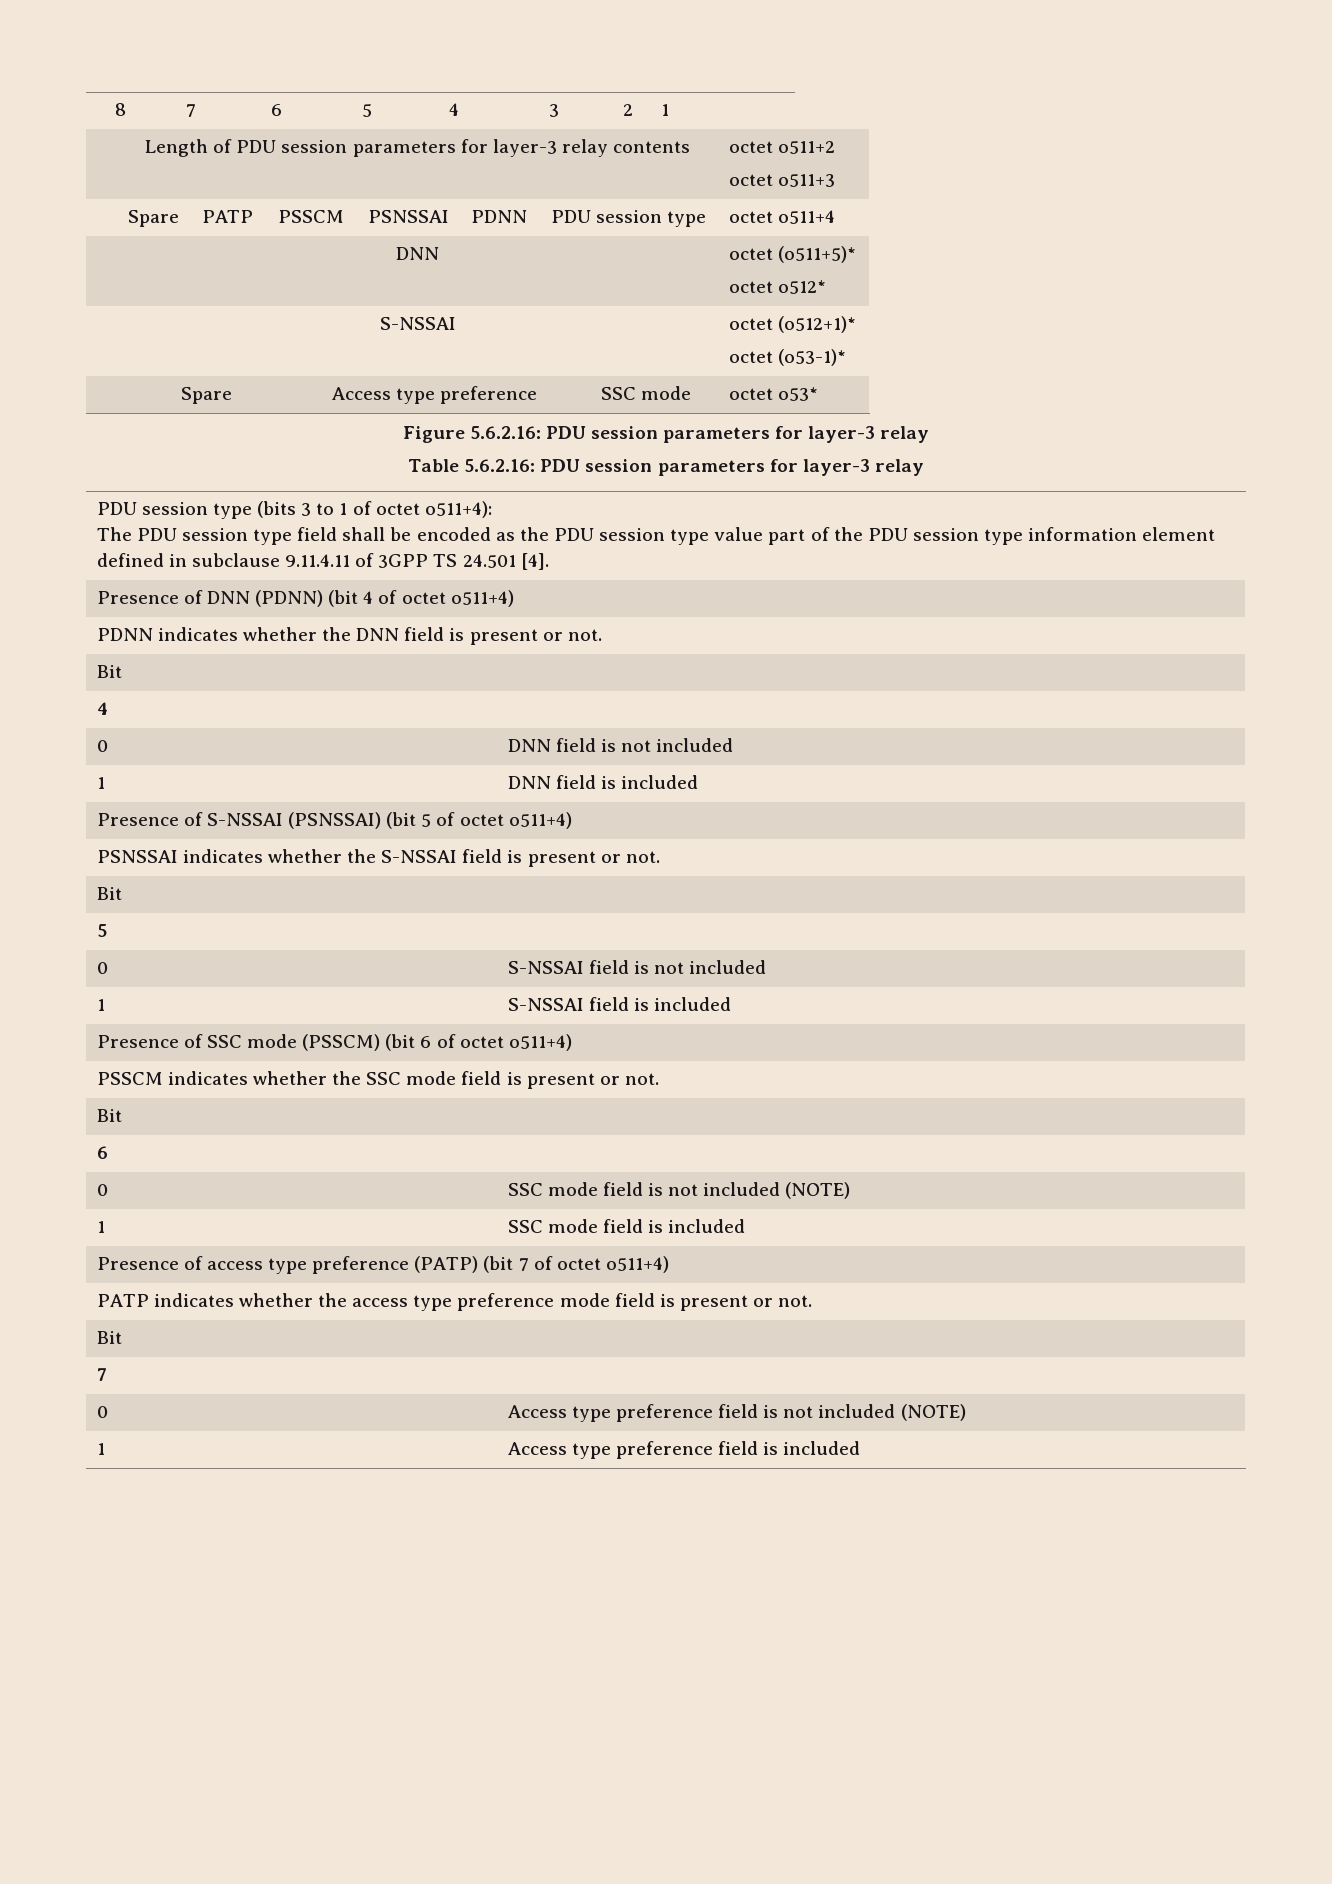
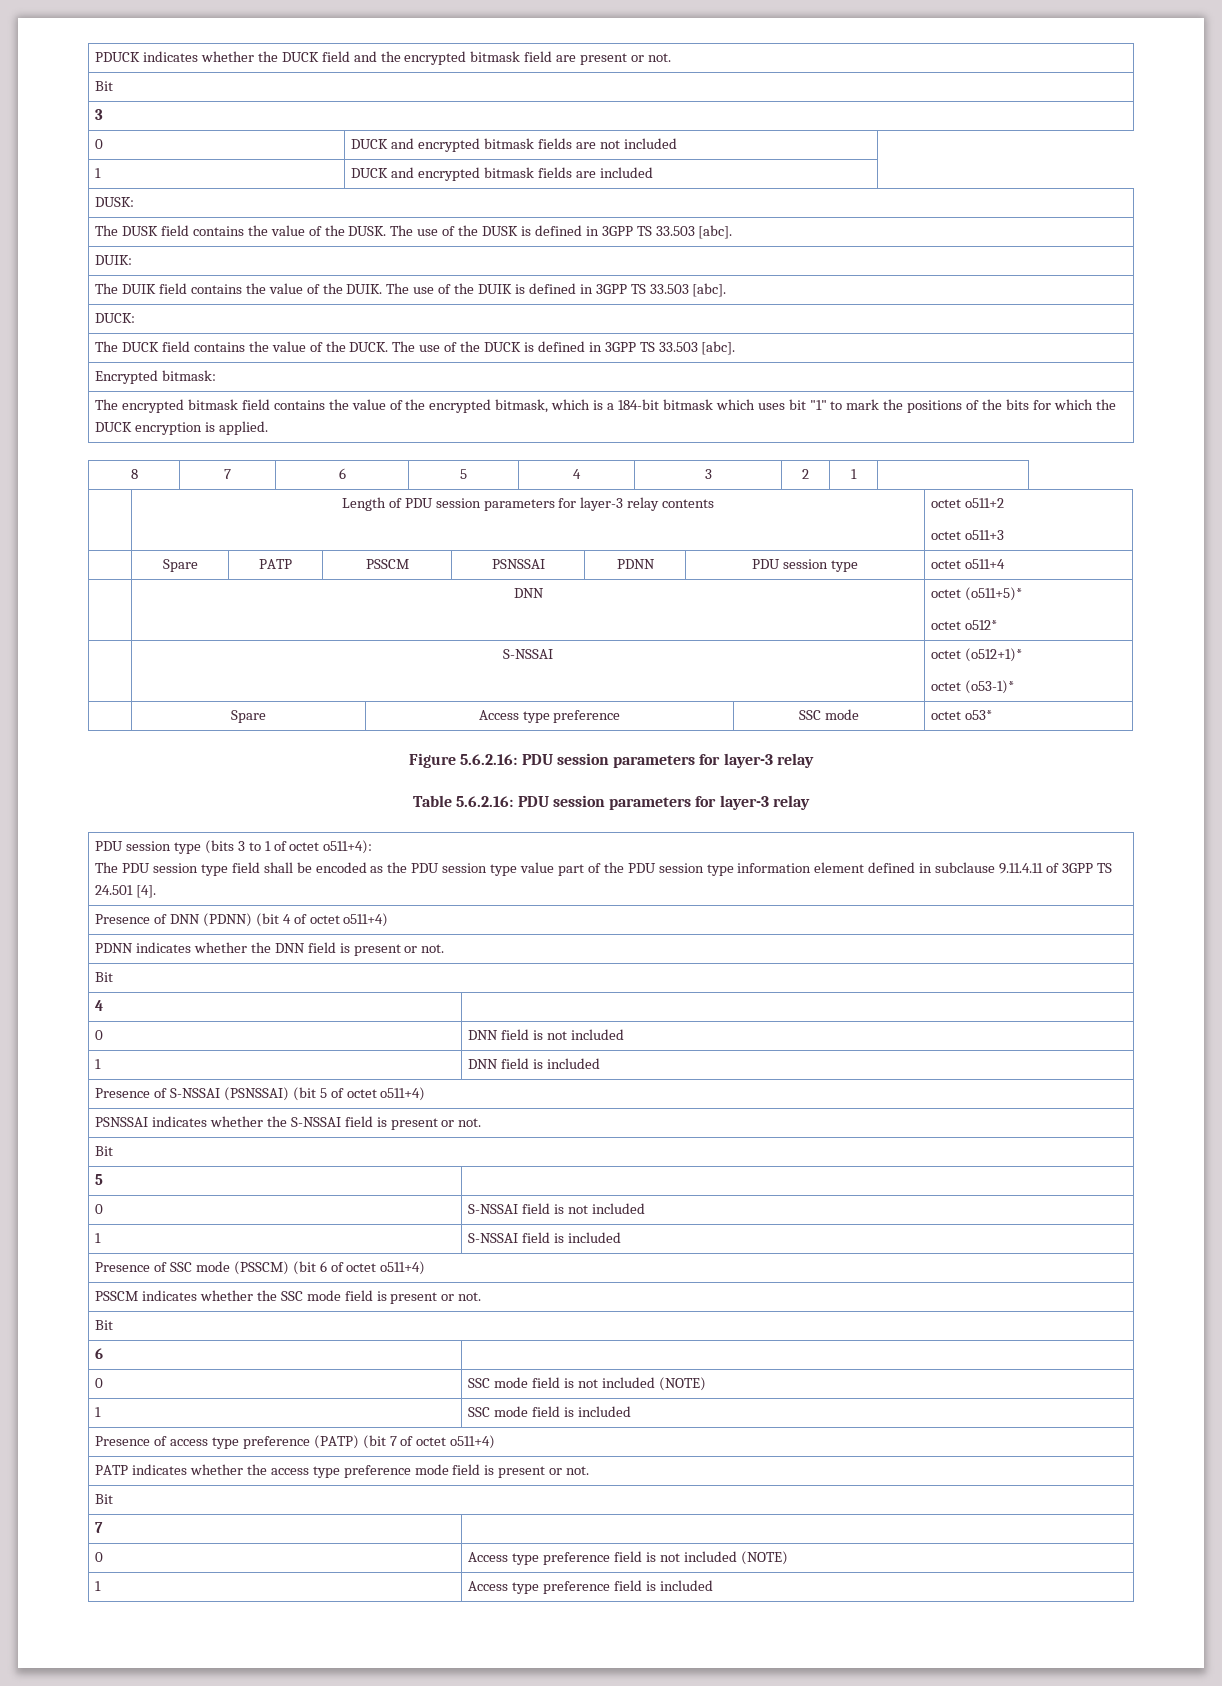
(114, 109) none -> [95,51,671,65] [95,81,114,91] [95,109,104,120] [95,139,104,149] [351,138,677,152] [95,168,102,178] [351,167,653,181] [95,197,135,207] [95,225,733,239] [95,255,133,265] [95,283,727,297] [95,313,136,323] [95,341,736,355] [95,370,217,384] [95,399,1116,413] [95,421,268,435] PDUCK indicates whether the DUCK field and the encrypted bitmask field are present or not. // Bit // 3 // 0 | DUCK and encrypted bitmask fields are not included // 1 | DUCK and encrypted bitmask fields are included // DUSK: // The DUSK field contains the value of the DUSK. The use of the DUSK is defined in 3GPP TS 33.503 [abc]. // DUIK: // The DUIK field contains the value of the DUIK. The use of the DUIK is defined in 3GPP TS 33.503 [abc]. // DUCK: // The DUCK field contains the value of the DUCK. The use of the DUCK is defined in 3GPP TS 33.503 [abc]. // Encrypted bitmask: // The encrypted bitmask field contains the value of the encrypted bitmask, which is a 184-bit bitmask which uses bit "1" to mark the positions of the bits for which the DUCK encryption is applied. //

